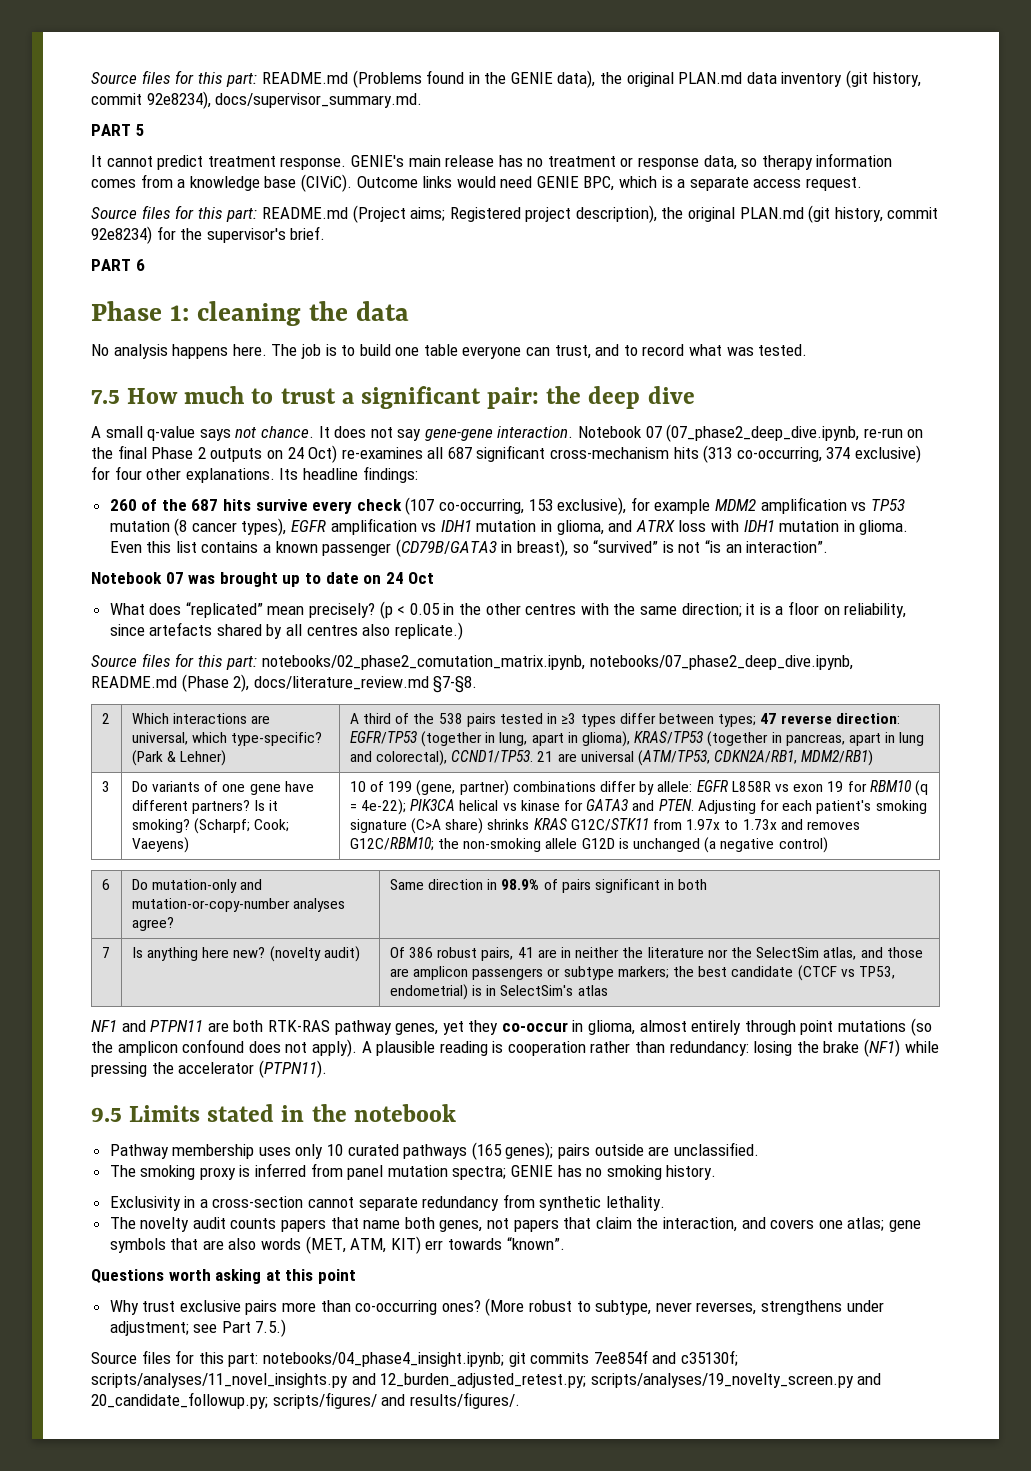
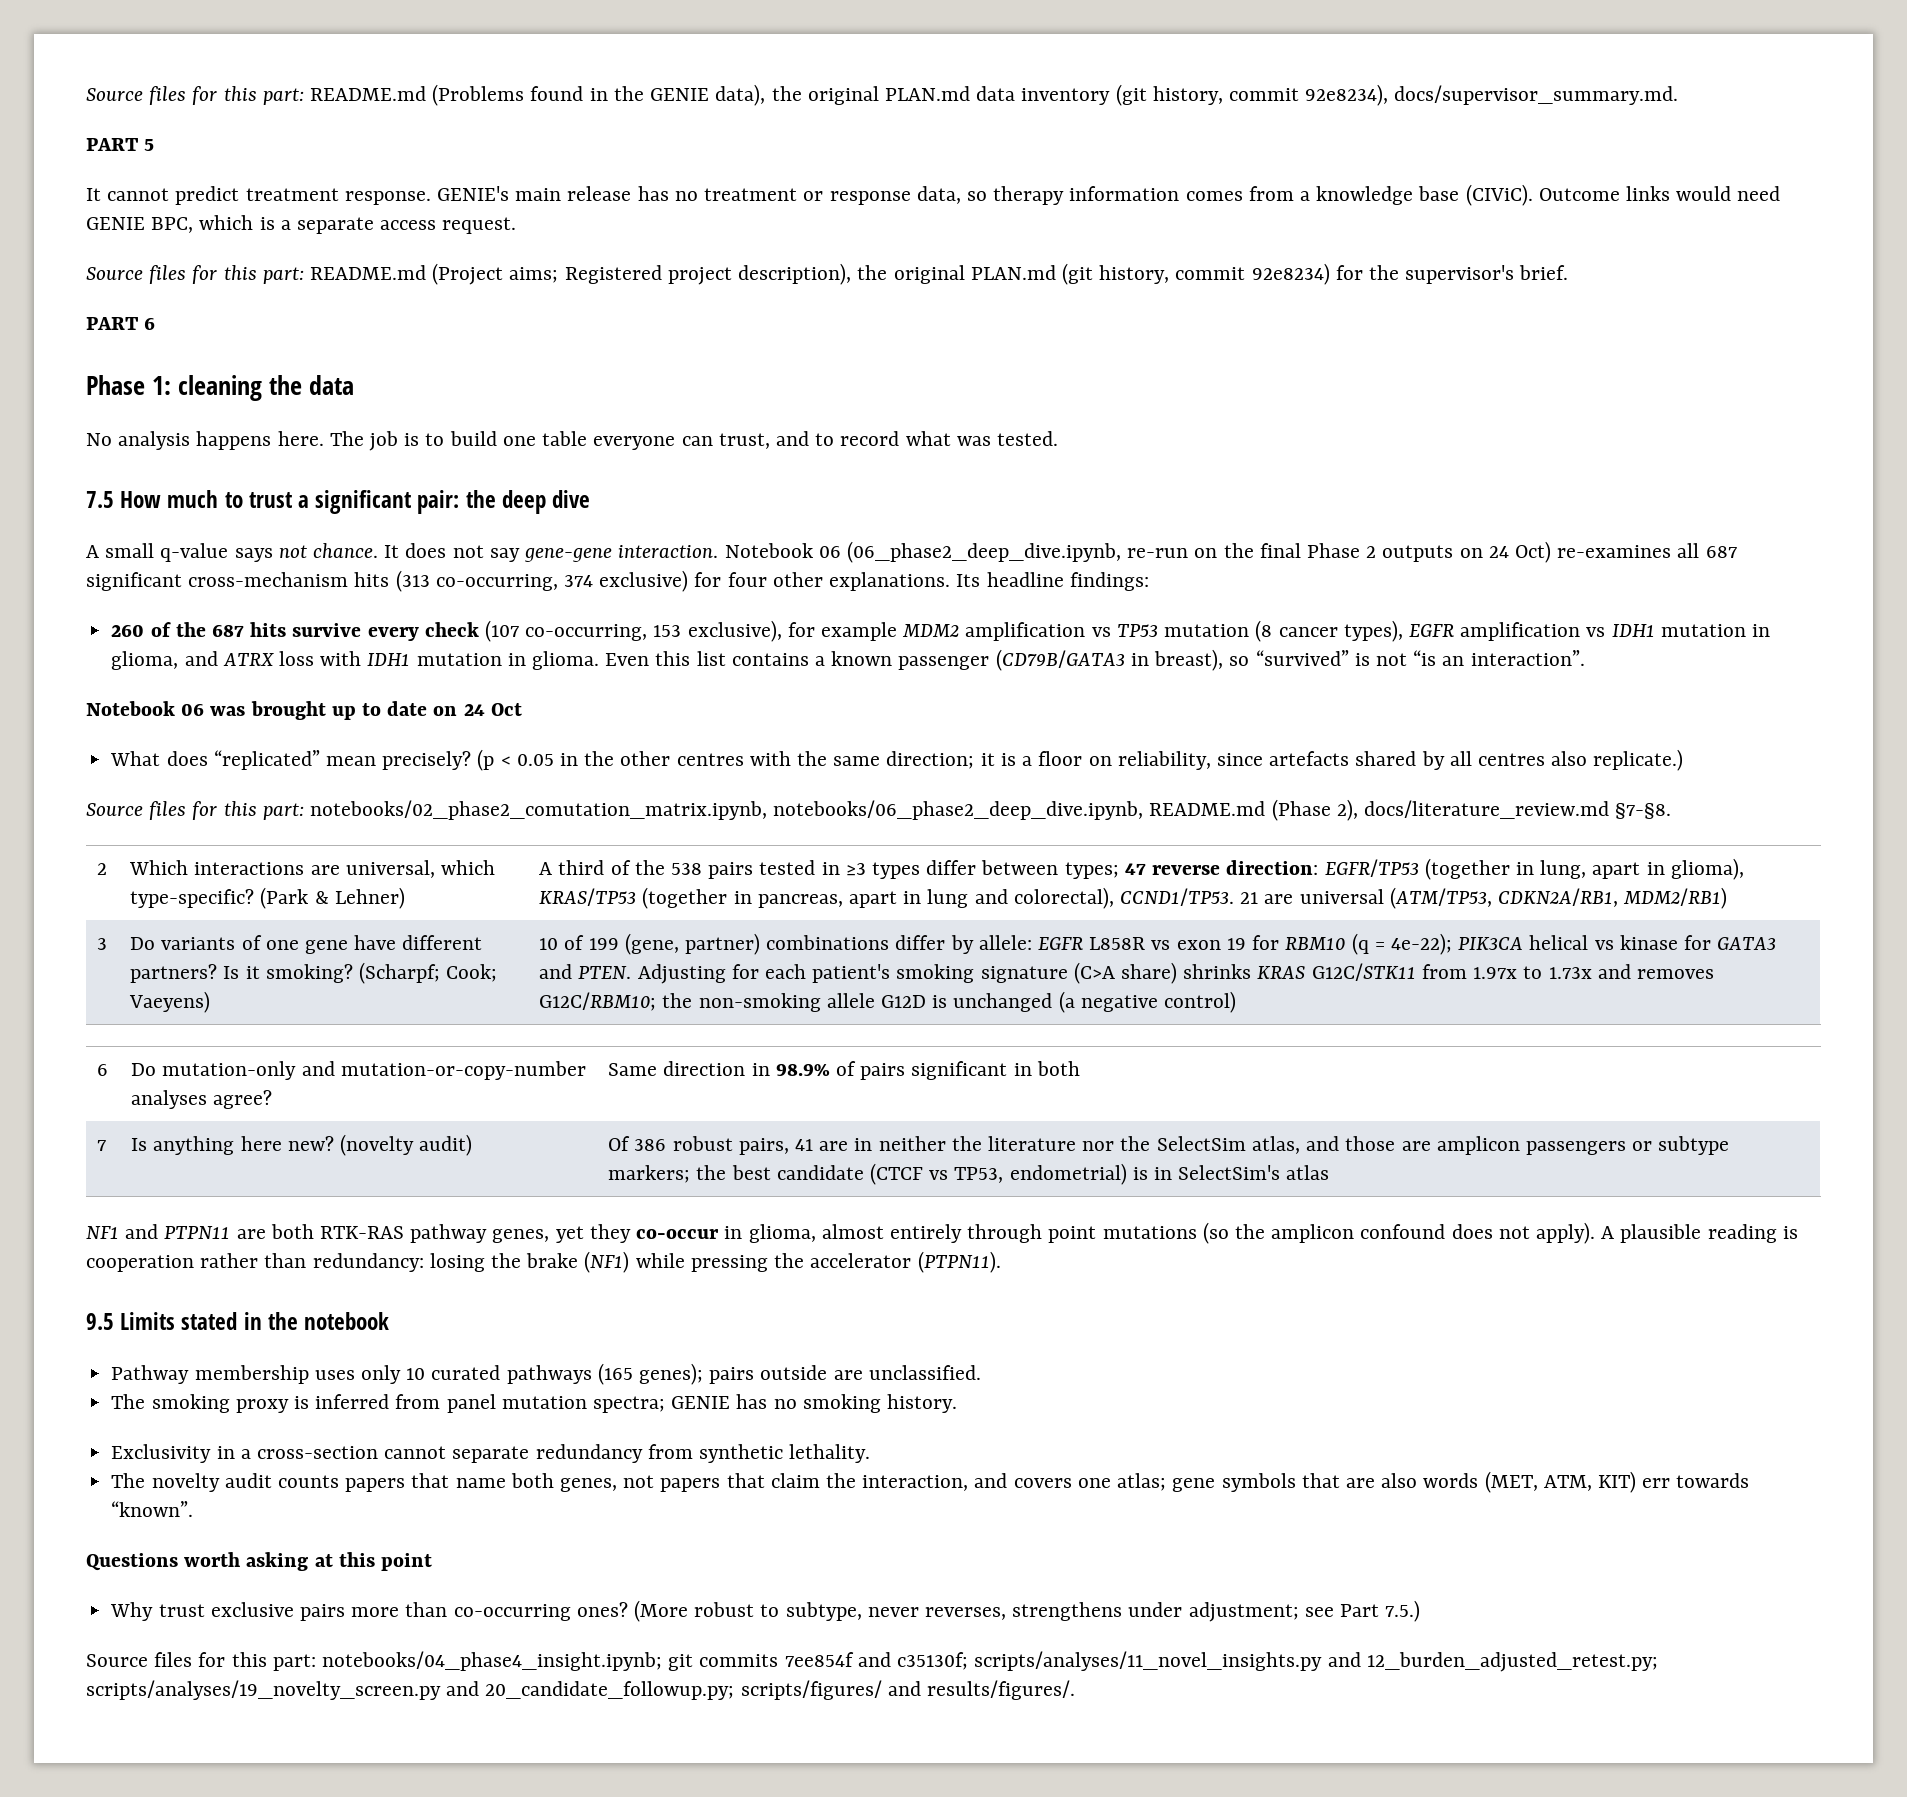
[645,424,860,442] 07 (07_phase2_deep_dive.ipynb, -> [818,541,1121,563] 06 (06_phase2_deep_dive.ipynb,
[165,572,184,584] 07 -> [181,703,205,716] 06
[589,655,853,670] notebooks/07_phase2_deep_dive.ipynb, -> [773,800,1144,820] notebooks/06_phase2_deep_dive.ipynb,

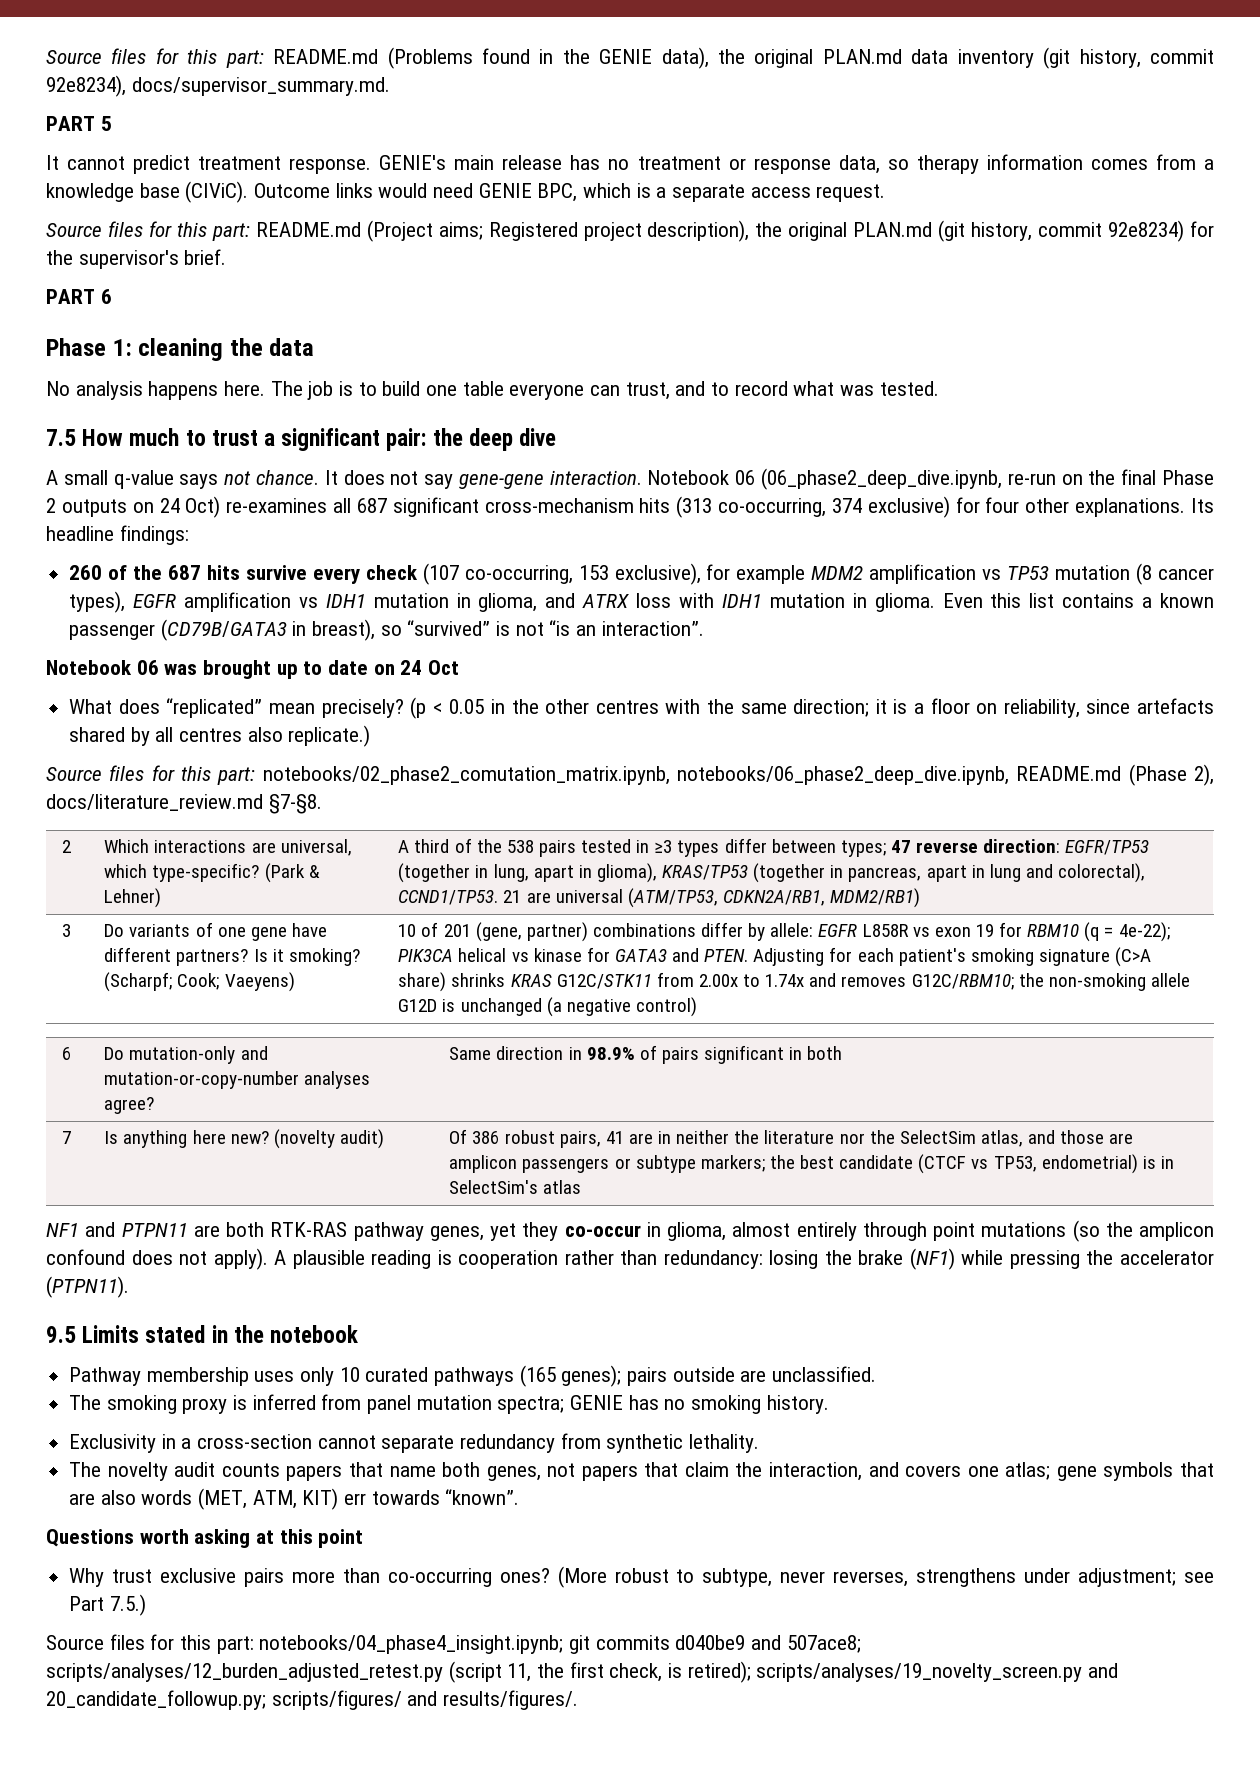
[588,938,619,950] 199 -> [443,924,471,937] 201
[1473,966,1592,979] 1.97x to 1.73x -> [698,974,805,987] 2.00x to 1.74x
[784,1651,1658,1672] 7ee854f and c35130f; scripts/analyses/11_novel_insights.py and 12_burden_adjusted_retest.py; -> [675,1635,861,1653] [46,1661,751,1683] d040be9 and 507ace8; scripts/analyses/12_burden_adjusted_retest.py (script 11, the first check, is retired);

